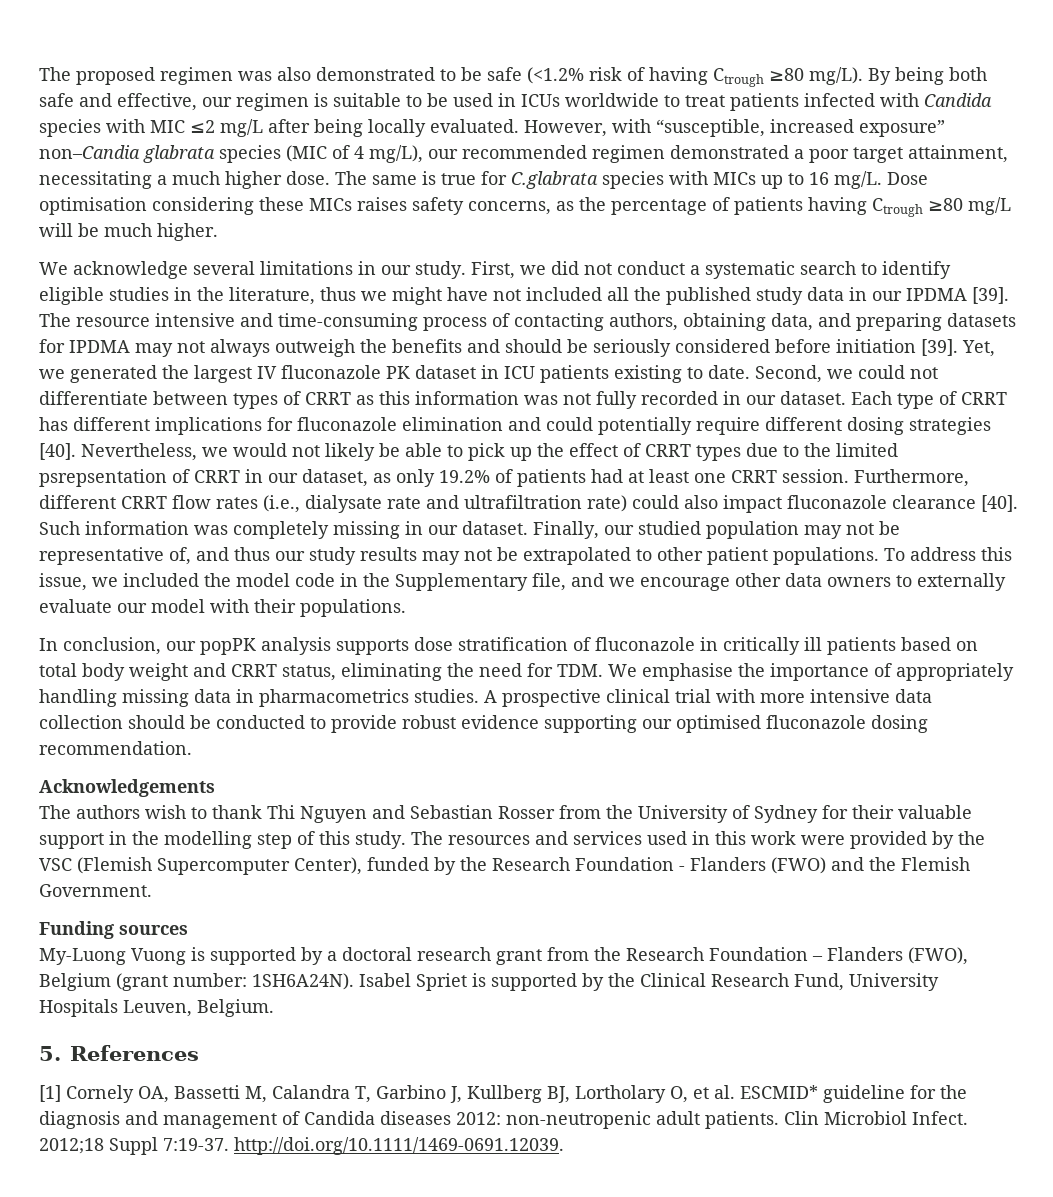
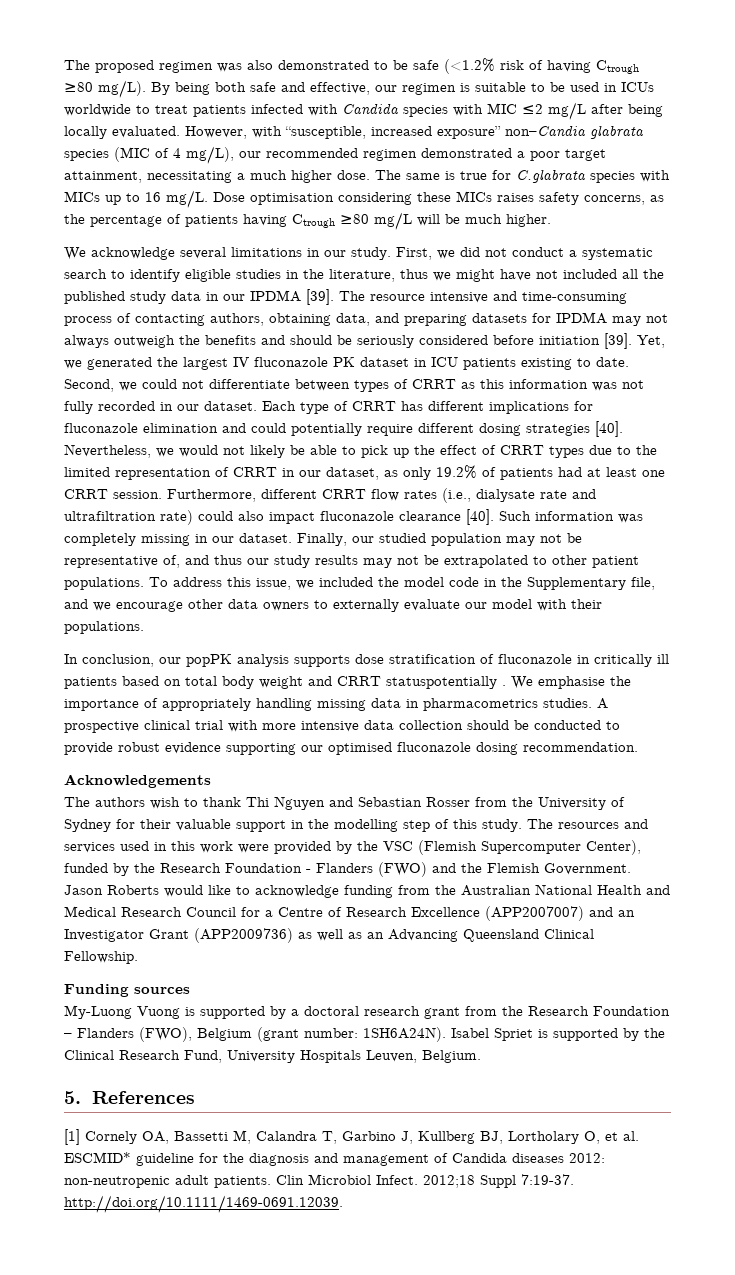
[39,469,167,487] psrepsentation -> [115,468,211,480] representation
[282,663,603,681] status, eliminating the need for TDM. -> [386,676,506,689] statuspotentially .
(152, 890) none -> [64,884,670,898] [64,906,635,921] [64,928,594,943] [64,951,138,964] Jason Roberts would like to acknowledge funding from the Australian National Health and Medical Research Council for a Centre of Research Excellence (APP2007007) and an Investigator Grant (APP2009736) as well as an Advancing Queensland Clinical Fellowship.

